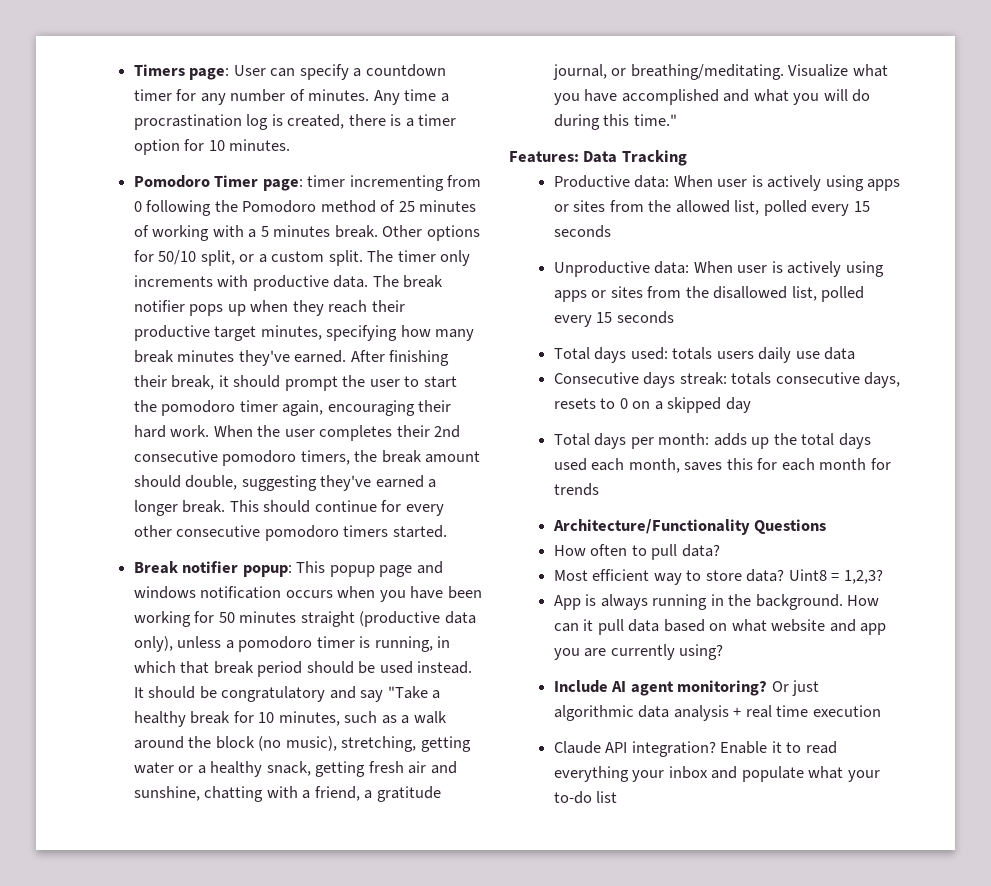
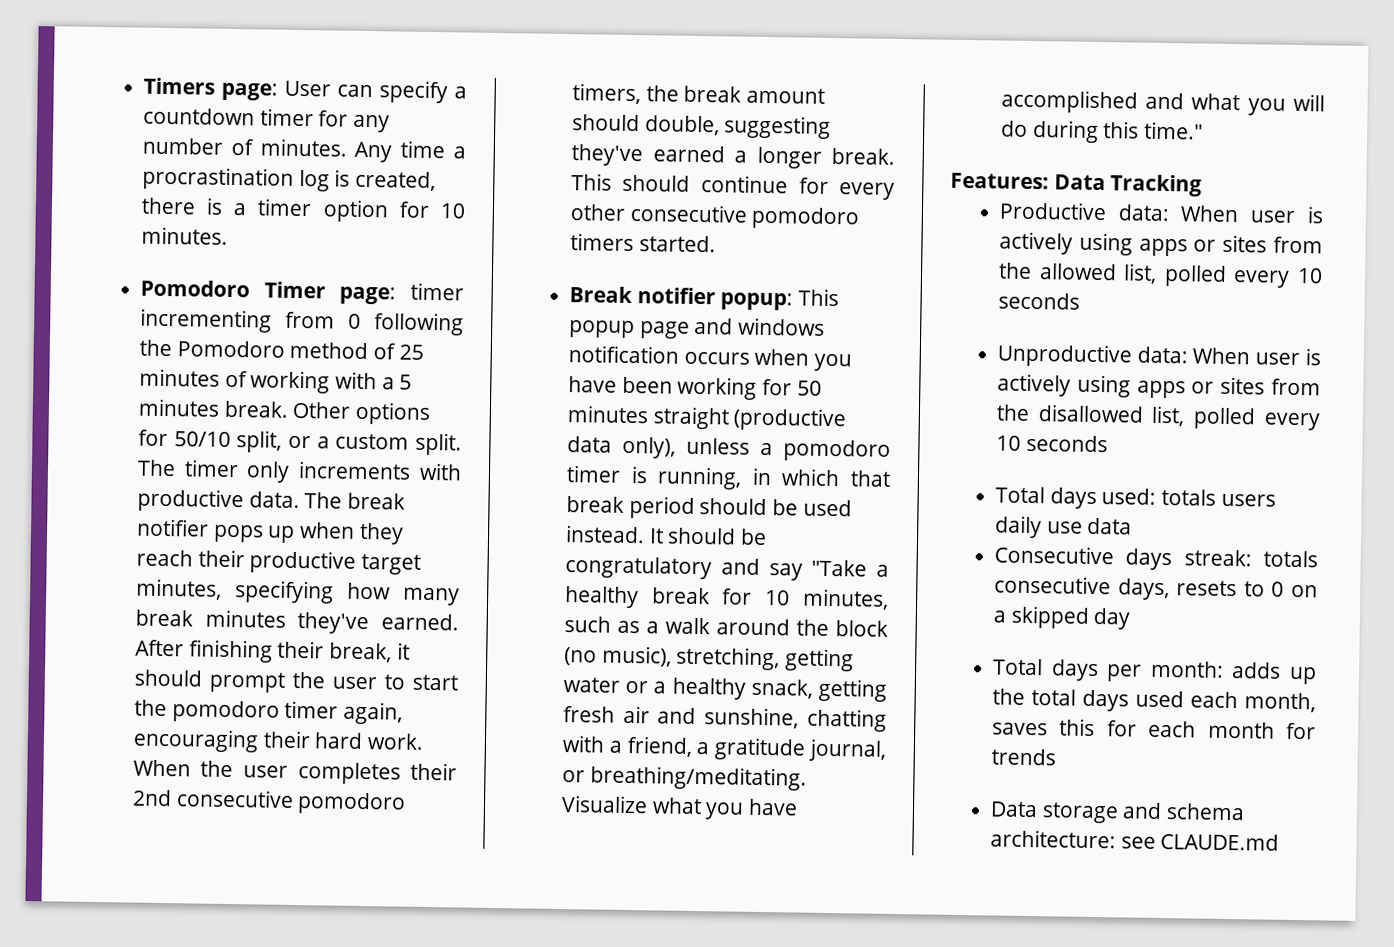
[853,201,870,212] 15 -> [1297,267,1323,284] 10
[596,312,613,323] 15 -> [995,435,1021,451] 10
[552,519,827,535] [553,544,720,560] [553,569,883,585] [553,594,880,610] [553,619,886,635] [553,644,724,660] [553,680,820,696] [553,705,881,721] [553,741,837,757] [553,766,880,782] [553,791,618,804] Architecture/Functionality Questions // How often to pull data? // Most efficient way to store data? Uint8 = 1,2,3? // App is always running in the background. How can it pull data based on what website and app you are currently using? // Include AI agent monitoring? Or just algorithmic data analysis + real time execution // Claude API integration? Enable it to read everything your inbox and populate what your to-do list -> [989,801,1245,824] [989,829,1280,851] Data storage and schema architecture: see CLAUDE.md

